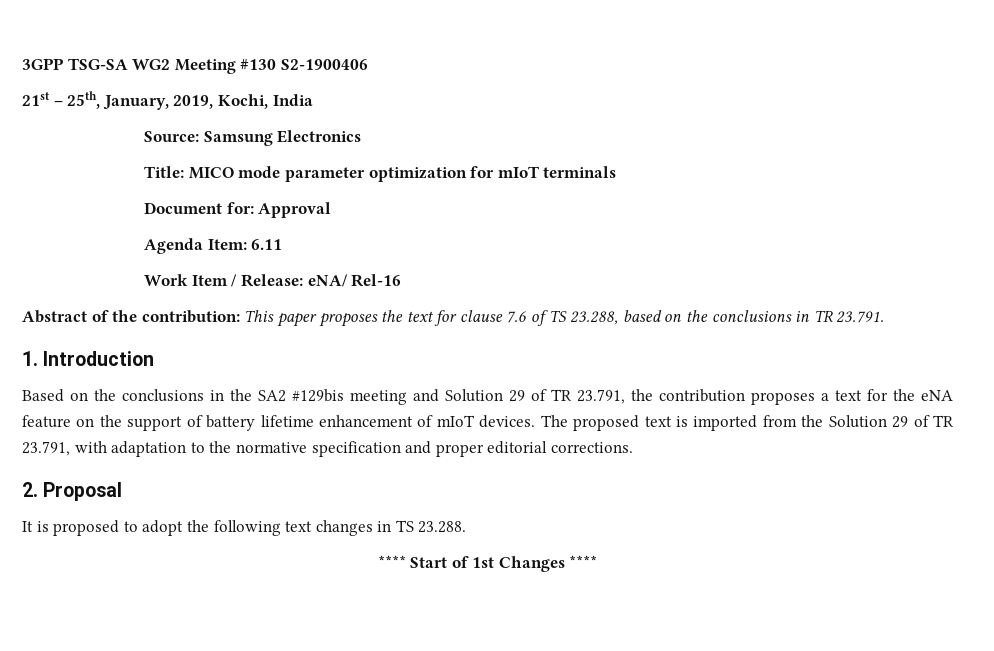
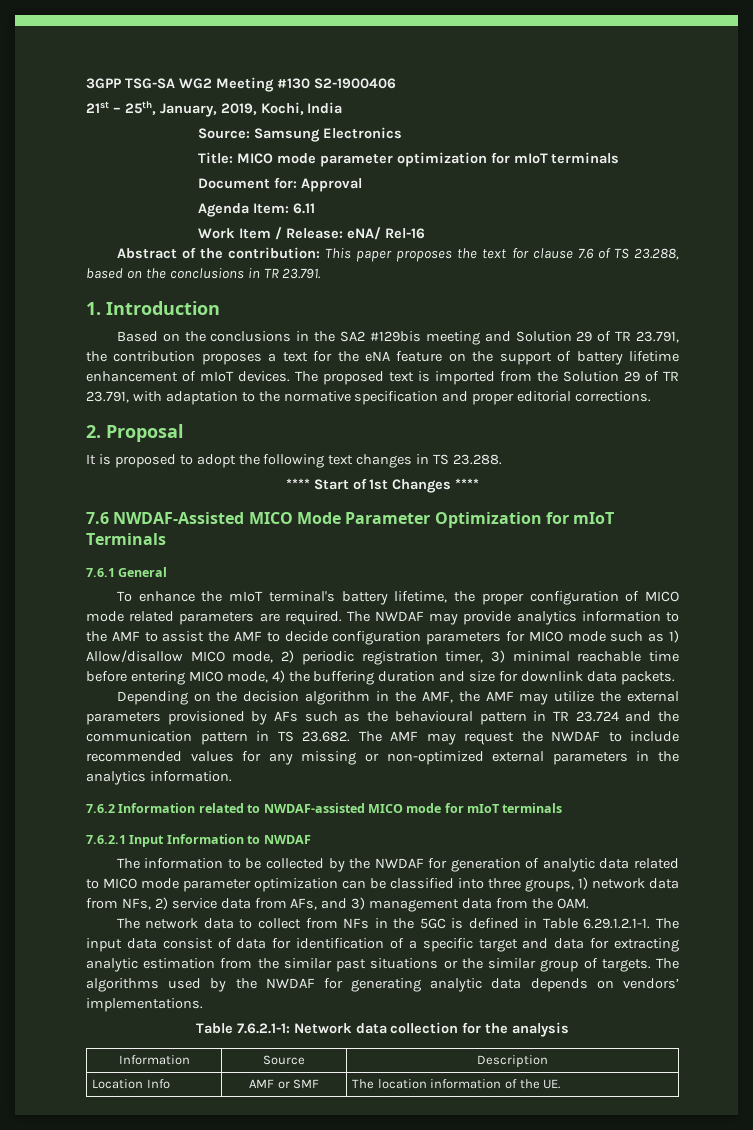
(598, 561) none -> [86,512,615,528] [86,533,166,545] [86,567,168,577] [116,591,679,605] [86,611,679,625] [86,630,679,645] [86,650,679,665] [86,670,675,685] [116,691,679,705] [86,711,679,725] [86,731,679,745] [86,751,680,765] [86,771,232,785] [86,803,563,813] [86,834,311,847] [116,858,679,872] [86,877,679,892] [86,897,589,912] [116,918,679,929] [86,938,680,952] [86,958,679,972] [86,978,679,992] [86,998,203,1012] [195,1022,570,1037] [118,1055,190,1065] [263,1055,305,1065] [477,1055,548,1068] [92,1079,170,1089] [248,1079,320,1089] [352,1079,561,1089] // 7.6 NWDAF-Assisted MICO Mode Parameter Optimization for mIoT Terminals // 7.6.1 General // To enhance the mIoT terminal's battery lifetime, the proper configuration of MICO mode related parameters are required. The NWDAF may provide analytics information to the AMF to assist the AMF to decide configuration parameters for MICO mode such as 1) Allow/disallow MICO mode, 2) periodic registration timer, 3) minimal reachable time before entering MICO mode, 4) the buffering duration and size for downlink data packets. // Depending on the decision algorithm in the AMF, the AMF may utilize the external parameters provisioned by AFs such as the behavioural pattern in TR 23.724 and the communication pattern in TS 23.682. The AMF may request the NWDAF to include recommended values for any missing or non-optimized external parameters in the analytics information. // 7.6.2 Information related to NWDAF-assisted MICO mode for mIoT terminals // 7.6.2.1 Input Information to NWDAF // The information to be collected by the NWDAF for generation of analytic data related to MICO mode parameter optimization can be classified into three groups, 1) network data from NFs, 2) service data from AFs, and 3) management data from the OAM. // The network data to collect from NFs in the 5GC is defined in Table 6.29.1.2.1-1. The input data consist of data for identification of a specific target and data for extracting analytic estimation from the similar past situations or the similar group of targets. The algorithms used by the NWDAF for generating analytic data depends on vendors’ implementations. // Table 7.6.2.1-1: Network data collection for the analysis // Information | Source | Description // Location Info | AMF or SMF | The location information of the UE.

